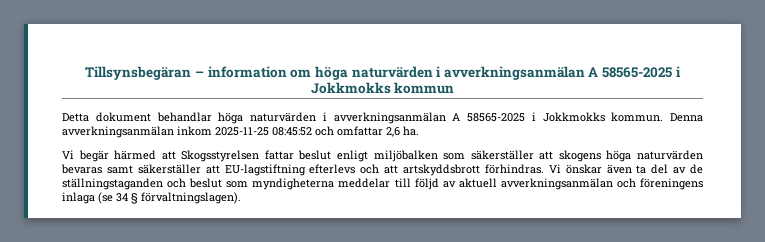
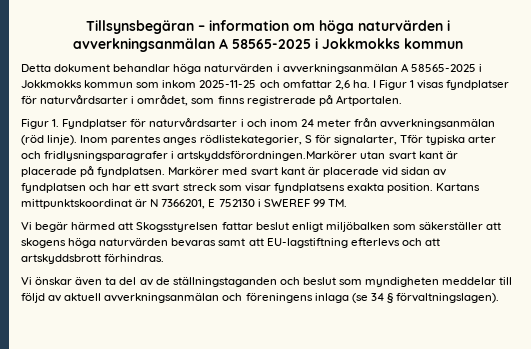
[611,112,703,122] [62,126,174,138] kommun. Denna avverkningsanmälan -> [84,80,160,88] kommun som
[272,127,312,136] 08:45:52 -> (257, 84) none
(419, 131) none -> [372,80,510,90] [21,95,402,106] [21,118,496,129] [21,135,497,145] [21,151,458,161] [21,166,447,177] [21,183,481,193] [21,199,347,209] I Figur 1 visas fyndplatser för naturvårdsarter i området, som finns registrerade på Artportalen. // Figur 1. Fyndplatser för naturvårdsarter i och inom 24 meter från avverkningsanmälan (röd linje). Inom parentes anges rödlistekategorier, S för signalarter, Tför typiska arter och fridlysningsparagrafer i artskyddsförordningen.Markörer utan svart kant är placerade på fyndplatsen. Markörer med svart kant är placerade vid sidan av fyndplatsen och har ett svart streck som visar fyndplatsens exakta position. Kartans mittpunktskoordinat är N 7366201, E 752130 i SWEREF 99 TM.
[137,164,201,174] säkerställer -> (246, 242) none
(544, 169) none -> (165, 258) //
[252,178,335,190] myndigheterna -> [365,277,440,287] myndigheten

